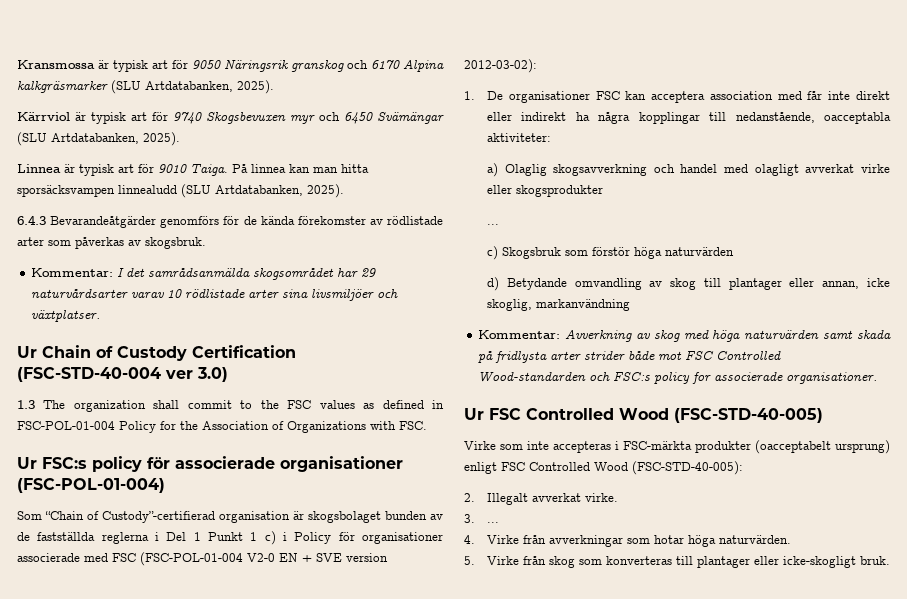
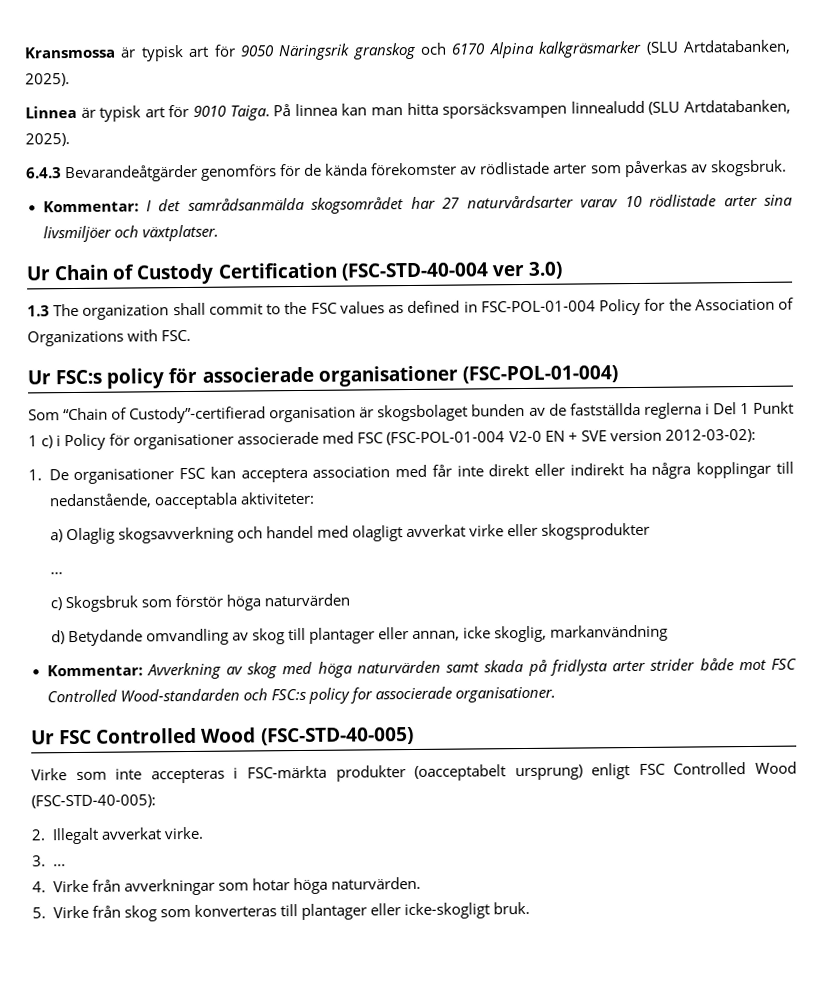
[17,112,444,124] [17,132,180,146] // Kärrviol är typisk art för 9740 Skogsbevuxen myr och 6450 Svämängar (SLU Artdatabanken, 2025). -> (70, 80) none
[361,268,377,277] 29 -> [442,197,461,209] 27

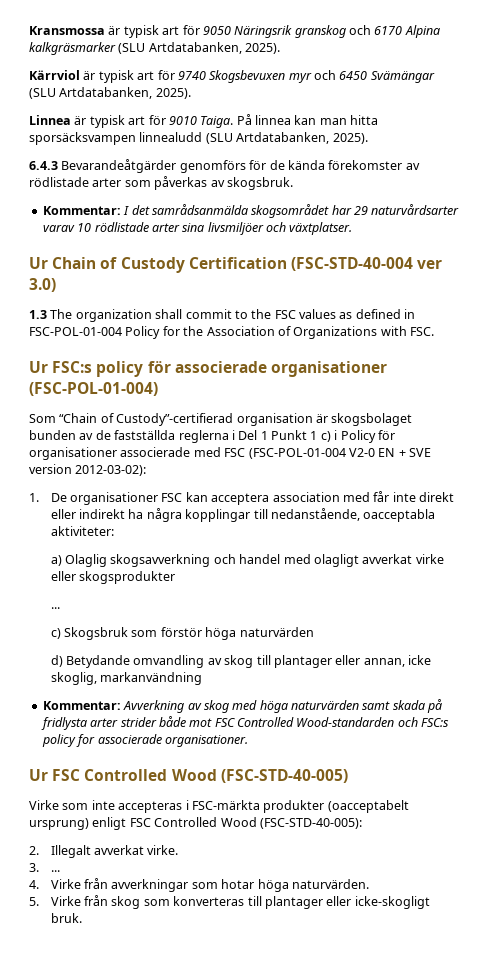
(70, 80) none -> [29,70,435,83] [29,87,191,99] // Kärrviol är typisk art för 9740 Skogsbevuxen myr och 6450 Svämängar (SLU Artdatabanken, 2025).
[442,197,461,209] 27 -> [354,206,368,215] 29

